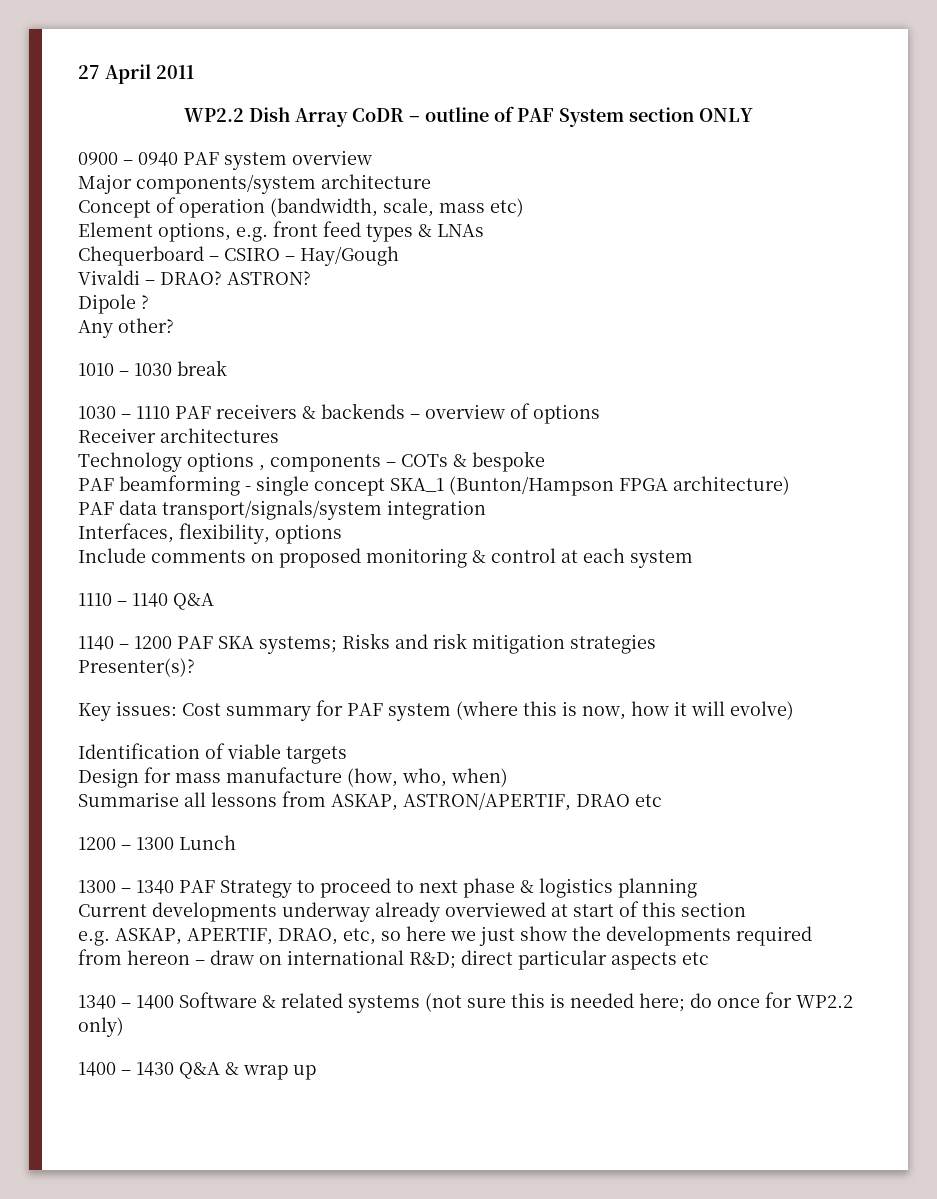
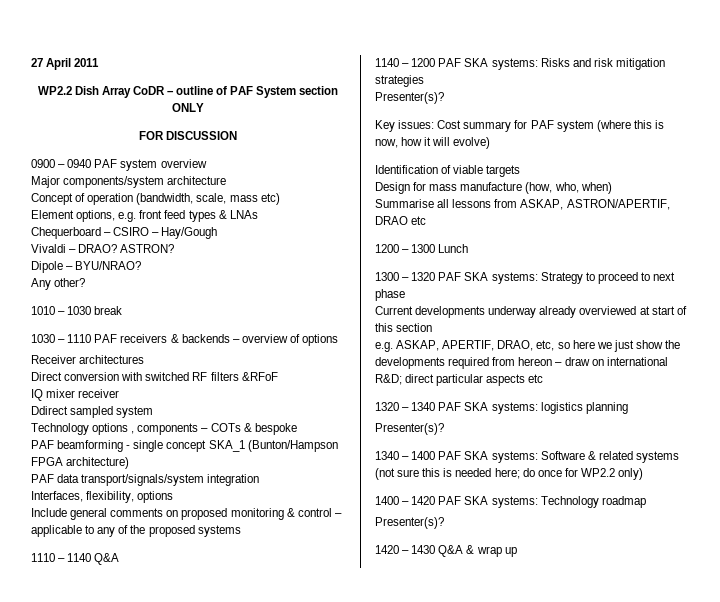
(753, 115) none -> [138,131,238,140] // FOR DISCUSSION
[141,295,149,309] ? -> [66,261,142,270] – BYU/NRAO?
(279, 435) none -> [31,372,278,381] [31,389,120,401] [31,406,154,418] // Direct conversion with switched RF filters &RFoF // IQ mixer receiver // Ddirect sampled system
(146, 555) none -> [70,508,108,520] general
[561,548,693,568] at each system -> [334,513,342,517] [31,525,241,537] – applicable to any of the proposed systems
[259,636,337,654] systems; -> [491,58,538,70] systems:
[136,880,215,894] 1340 PAF -> [411,272,538,284] 1320 PAF SKA systems:
[520,878,697,898] & logistics planning -> (405, 295) none
(709, 958) none -> [375,402,628,414] [375,423,444,435] // 1320 – 1340 PAF SKA systems: logistics planning // Presenter(s)?
(174, 1002) none -> [438,451,538,463] PAF SKA systems:
(131, 1072) none -> [411,496,646,508] [375,517,444,529] [375,545,410,554] 1420 PAF SKA systems: Technology roadmap // Presenter(s)? // 1420 –

